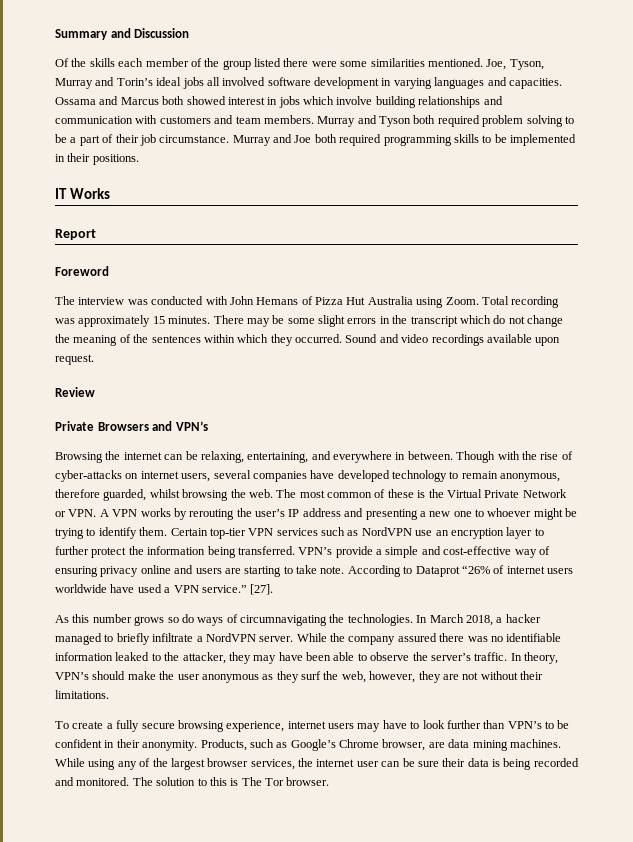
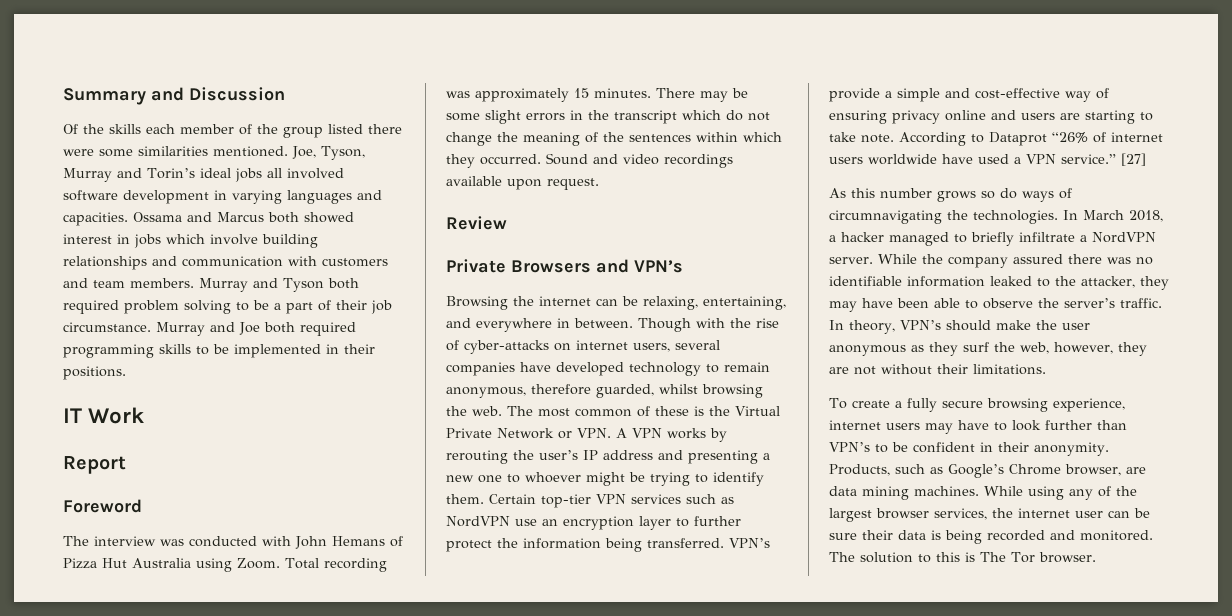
[69,188,110,199] Works -> [88,407,145,424] Work
[250,584,274,595] [27]. -> [1121,153,1146,166] [27]

